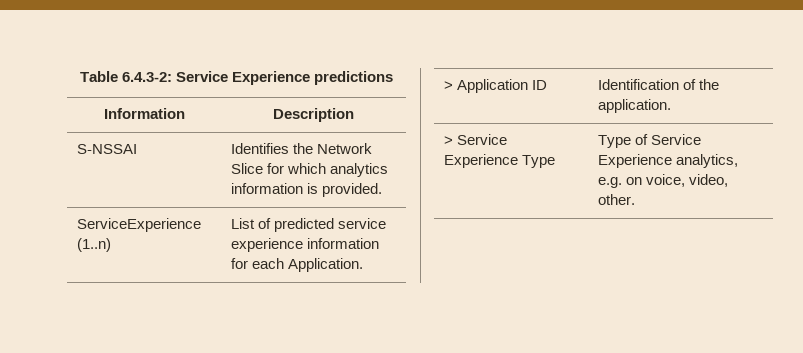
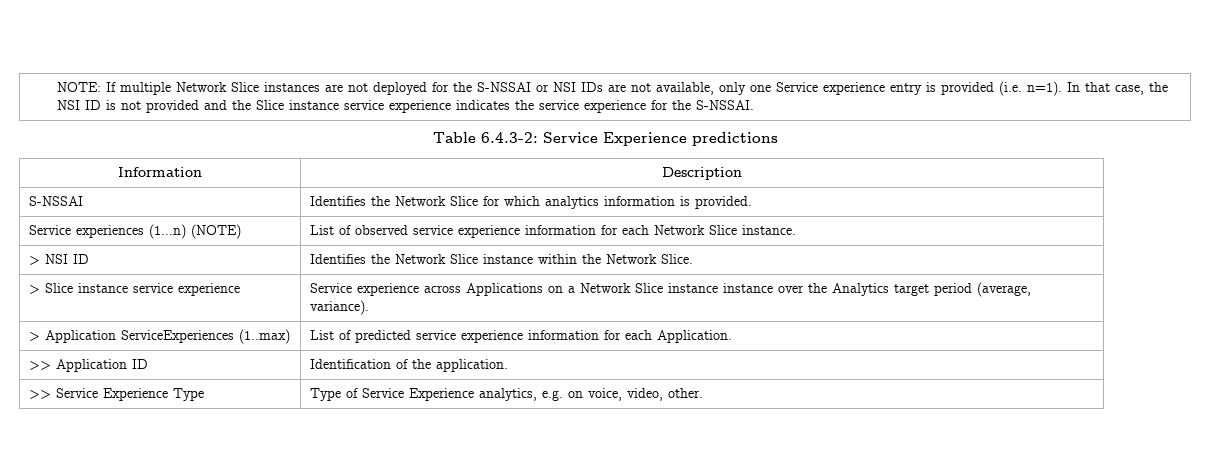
(79, 76) none -> [56,81,1168,96] [56,100,754,113] NOTE: If multiple Network Slice instances are not deployed for the S-NSSAI or NSI IDs are not available, only one Service experience entry is provided (i.e. n=1). In that case, the NSI ID is not provided and the Slice instance service experience indicates the service experience for the S-NSSAI. //
[76,218,201,232] [76,238,111,252] ServiceExperience (1..n) -> [29,224,242,239] [310,225,797,238] [29,254,90,265] [310,254,694,264] [29,283,241,296] [310,282,1032,297] [310,300,370,315] [29,329,291,344] Service experiences (1…n) (NOTE) | List of observed service experience information for each Network Slice instance. // > NSI ID | Identifies the Network Slice instance within the Network Slice. // > Slice instance service experience | Service experience across Applications on a Network Slice instance instance over the Analytics target period (average, variance). // > Application ServiceExperiences (1..max)
[443,81,453,90] > -> [29,361,52,370] >>
[443,136,453,145] > -> [29,390,52,399] >>

